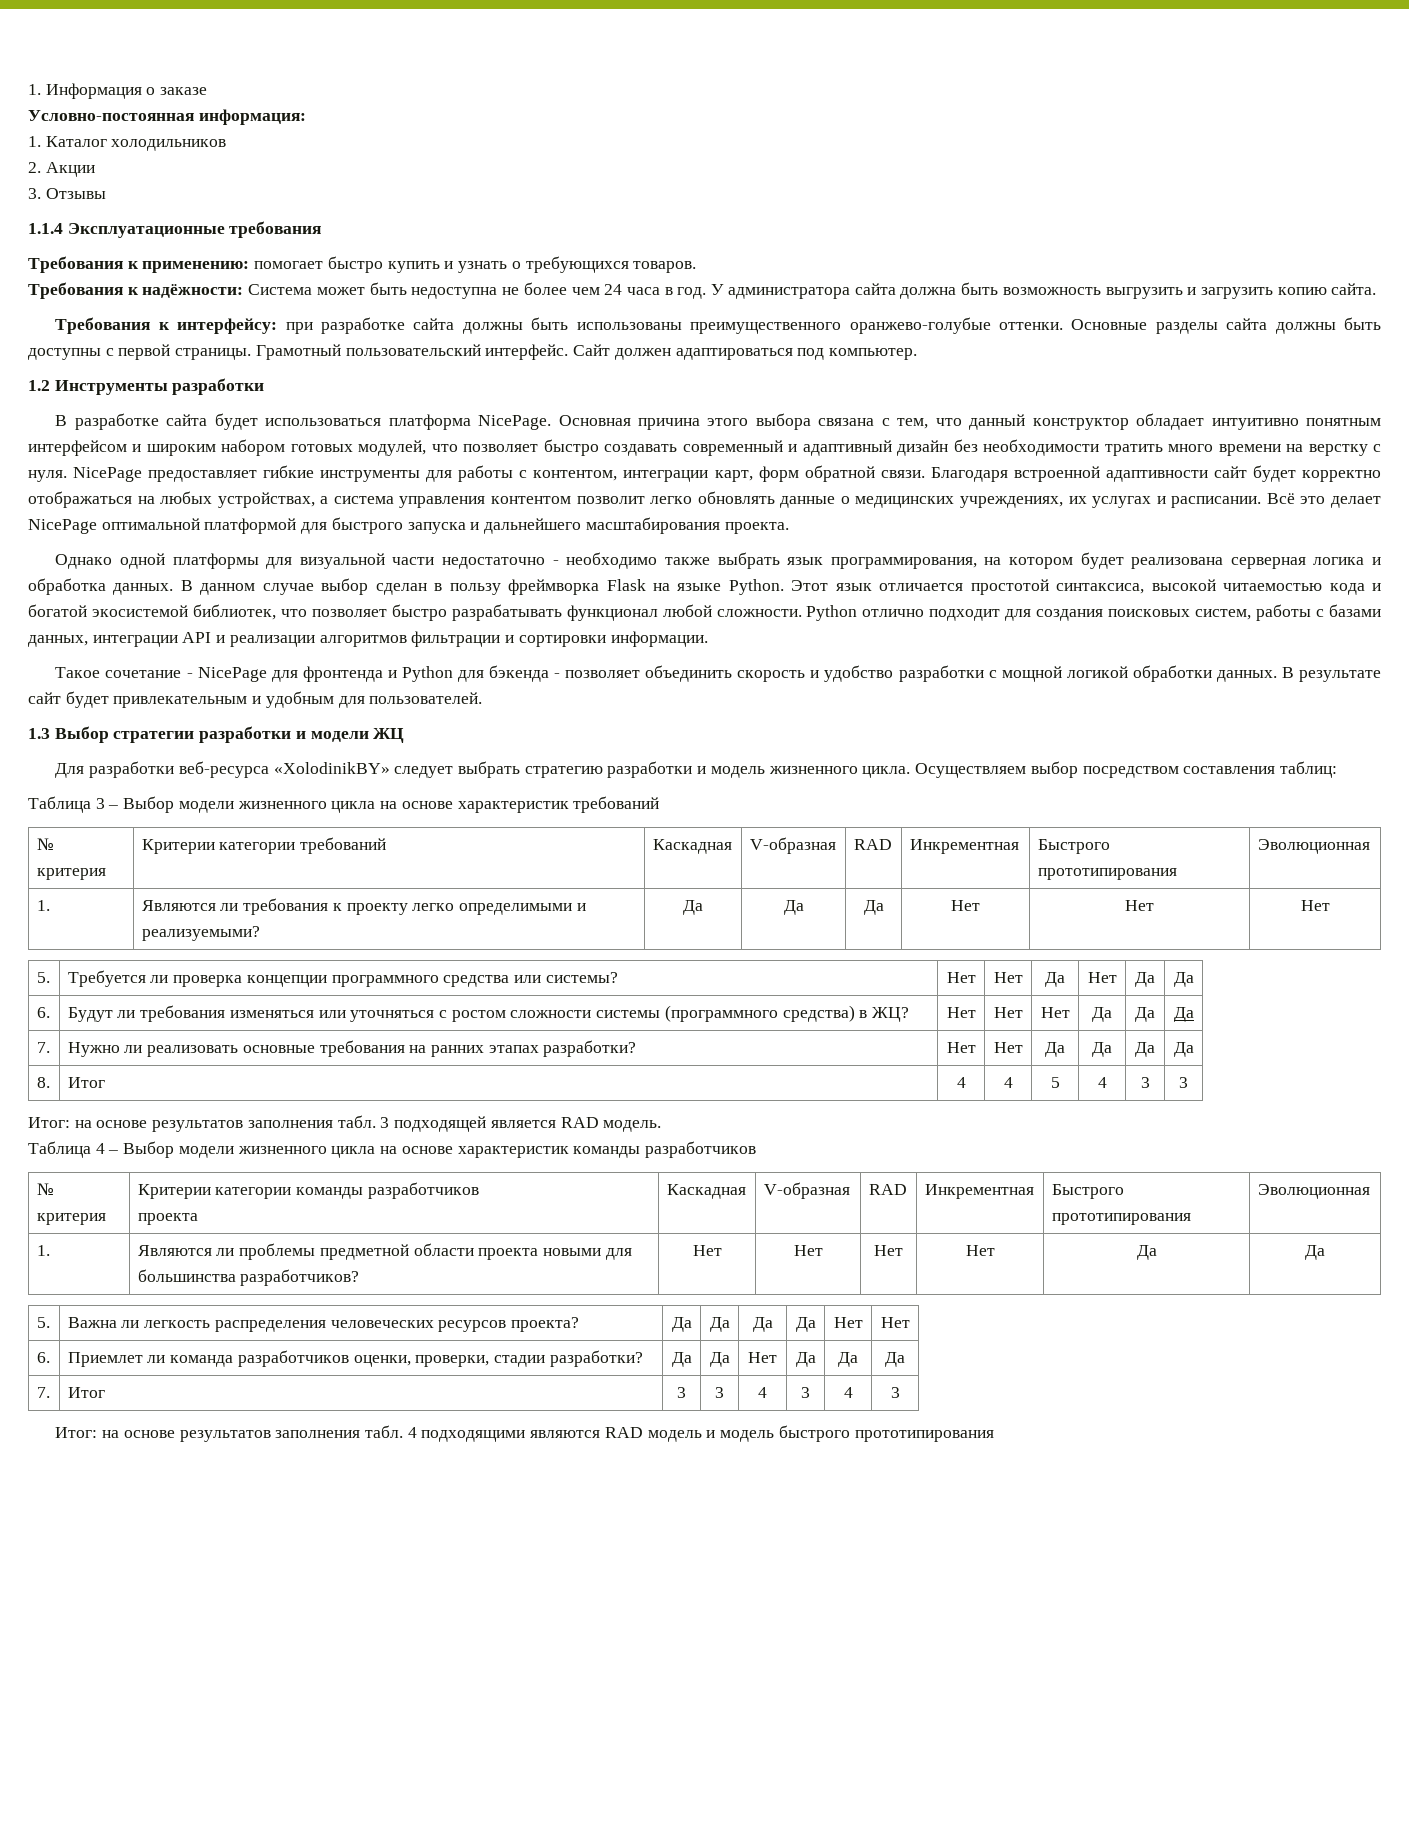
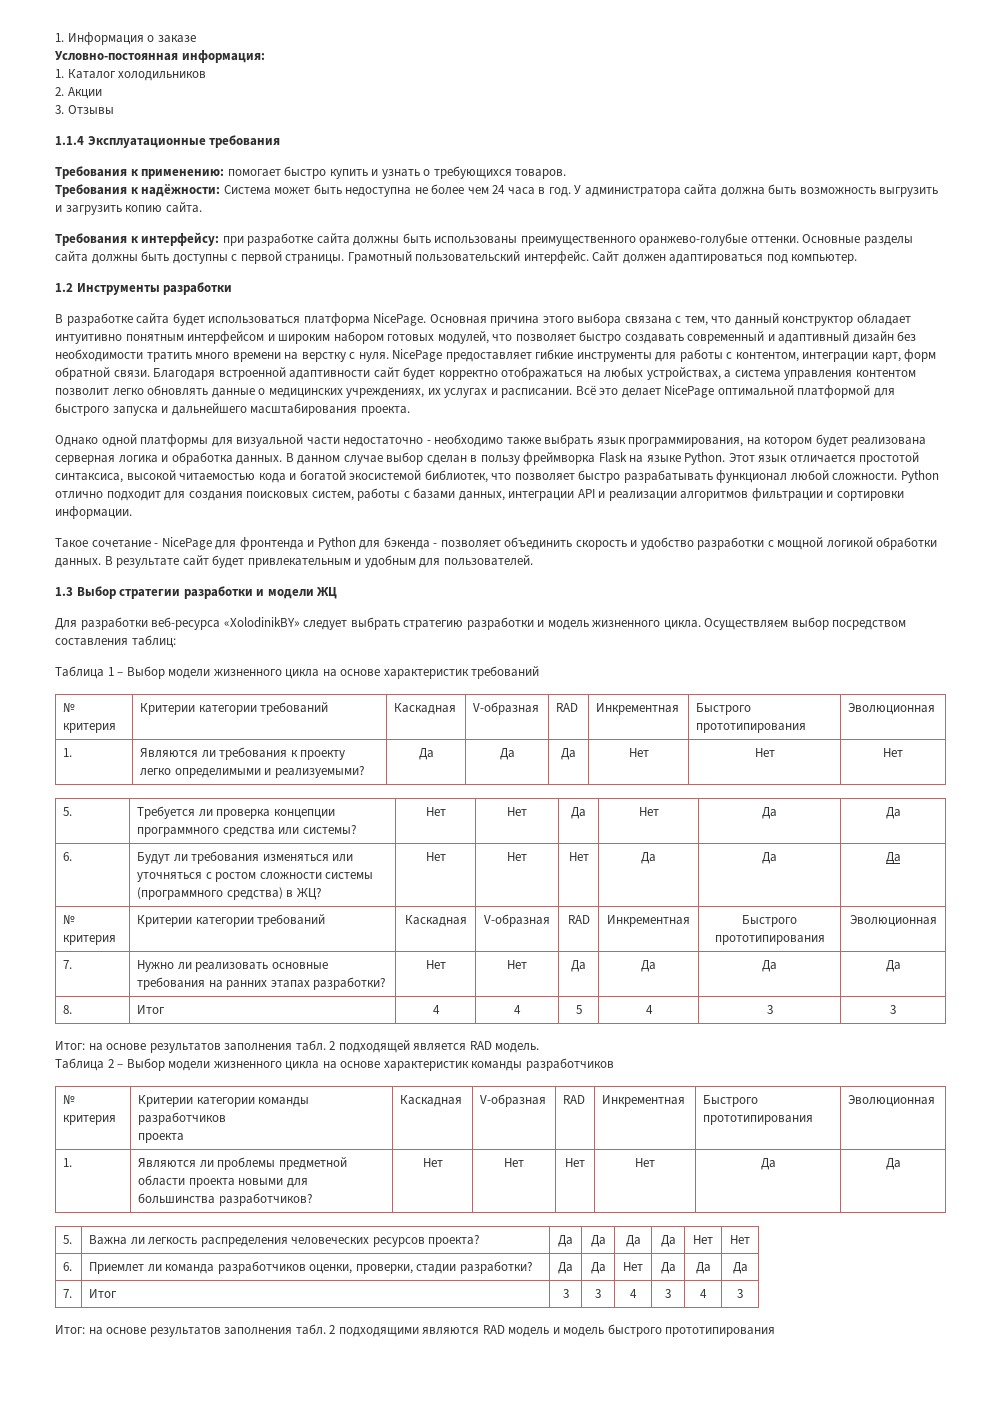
[95,798,105,809] 3 -> [107,667,114,676] 1
(1194, 1014) none -> [63,915,76,925] [63,935,117,945] [137,914,326,927] [404,915,467,927] [484,914,550,927] [567,915,590,924] [607,915,690,927] [742,915,797,927] [714,935,825,945] [849,915,937,927] // № критерия | Критерии категории требований | Каскадная | V-образная | RAD | Инкрементная | Быстрого прототипирования | Эволюционная
[380,1117,390,1128] 3 -> [329,1041,336,1050] 2
[95,1143,105,1154] 4 -> [107,1059,114,1068] 2
[407,1427,417,1438] 4 -> [329,1325,336,1334] 2

